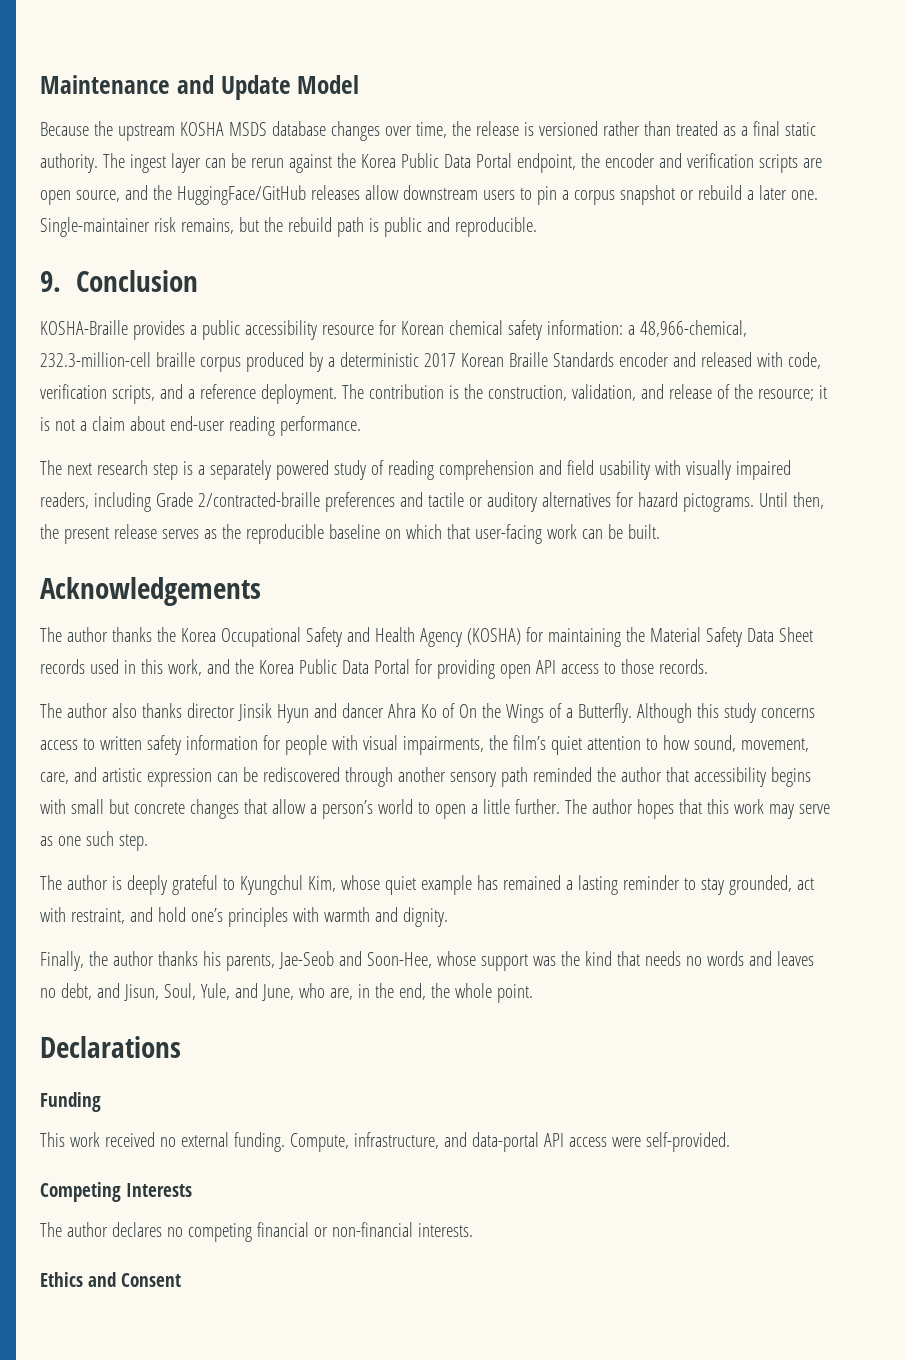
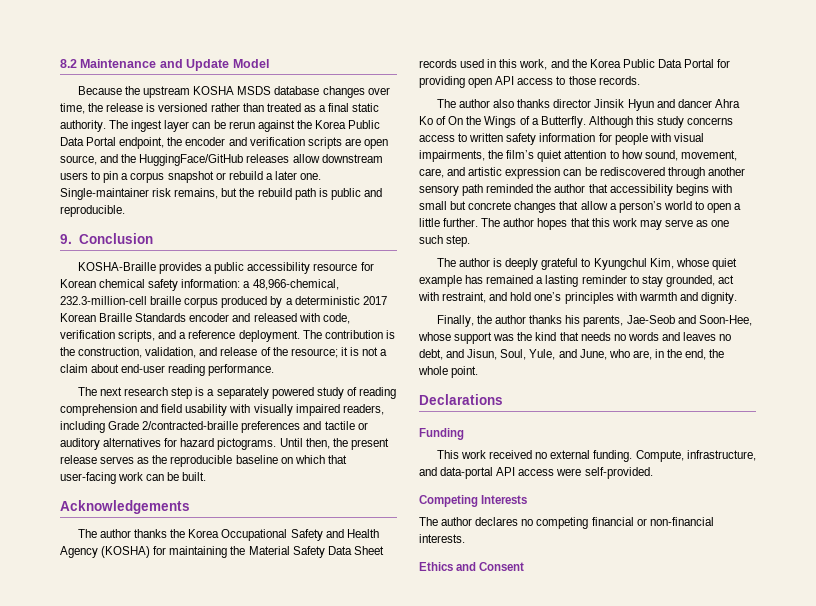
(40, 84) none -> [60,59,77,68] 8.2

